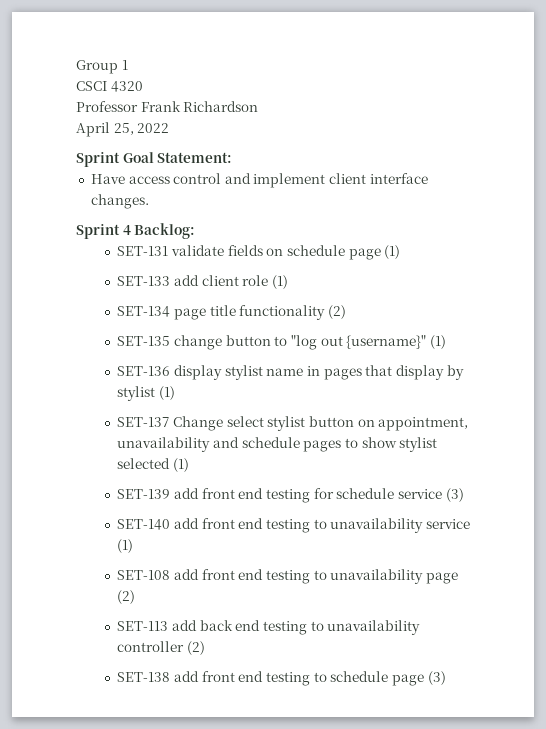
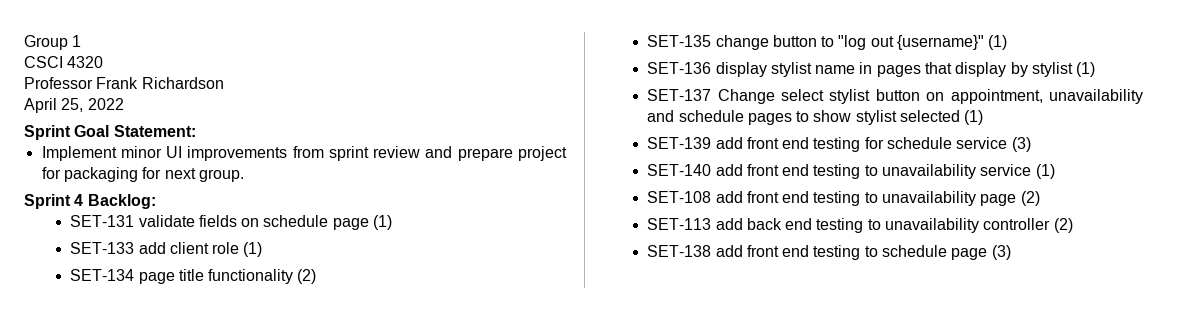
[90,173,428,188] [90,194,149,209] Have access control and implement client interface changes. -> [41,146,567,161] [41,167,244,182] Implement minor UI improvements from sprint review and prepare project for packaging for next group.

